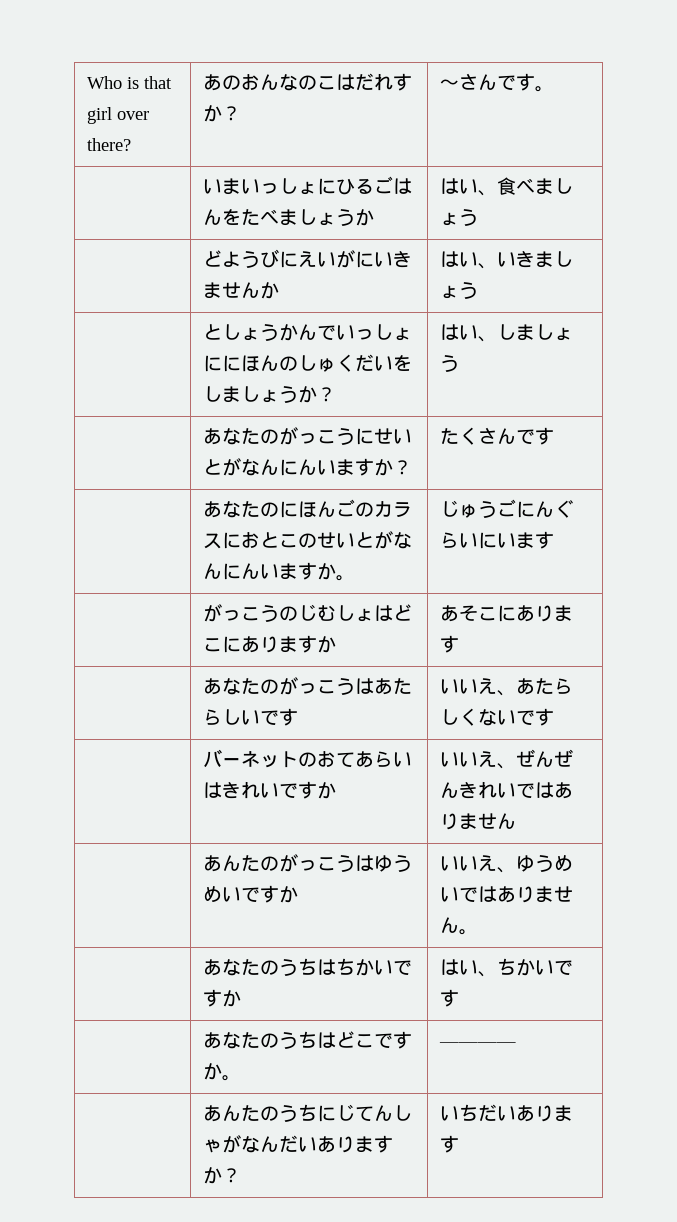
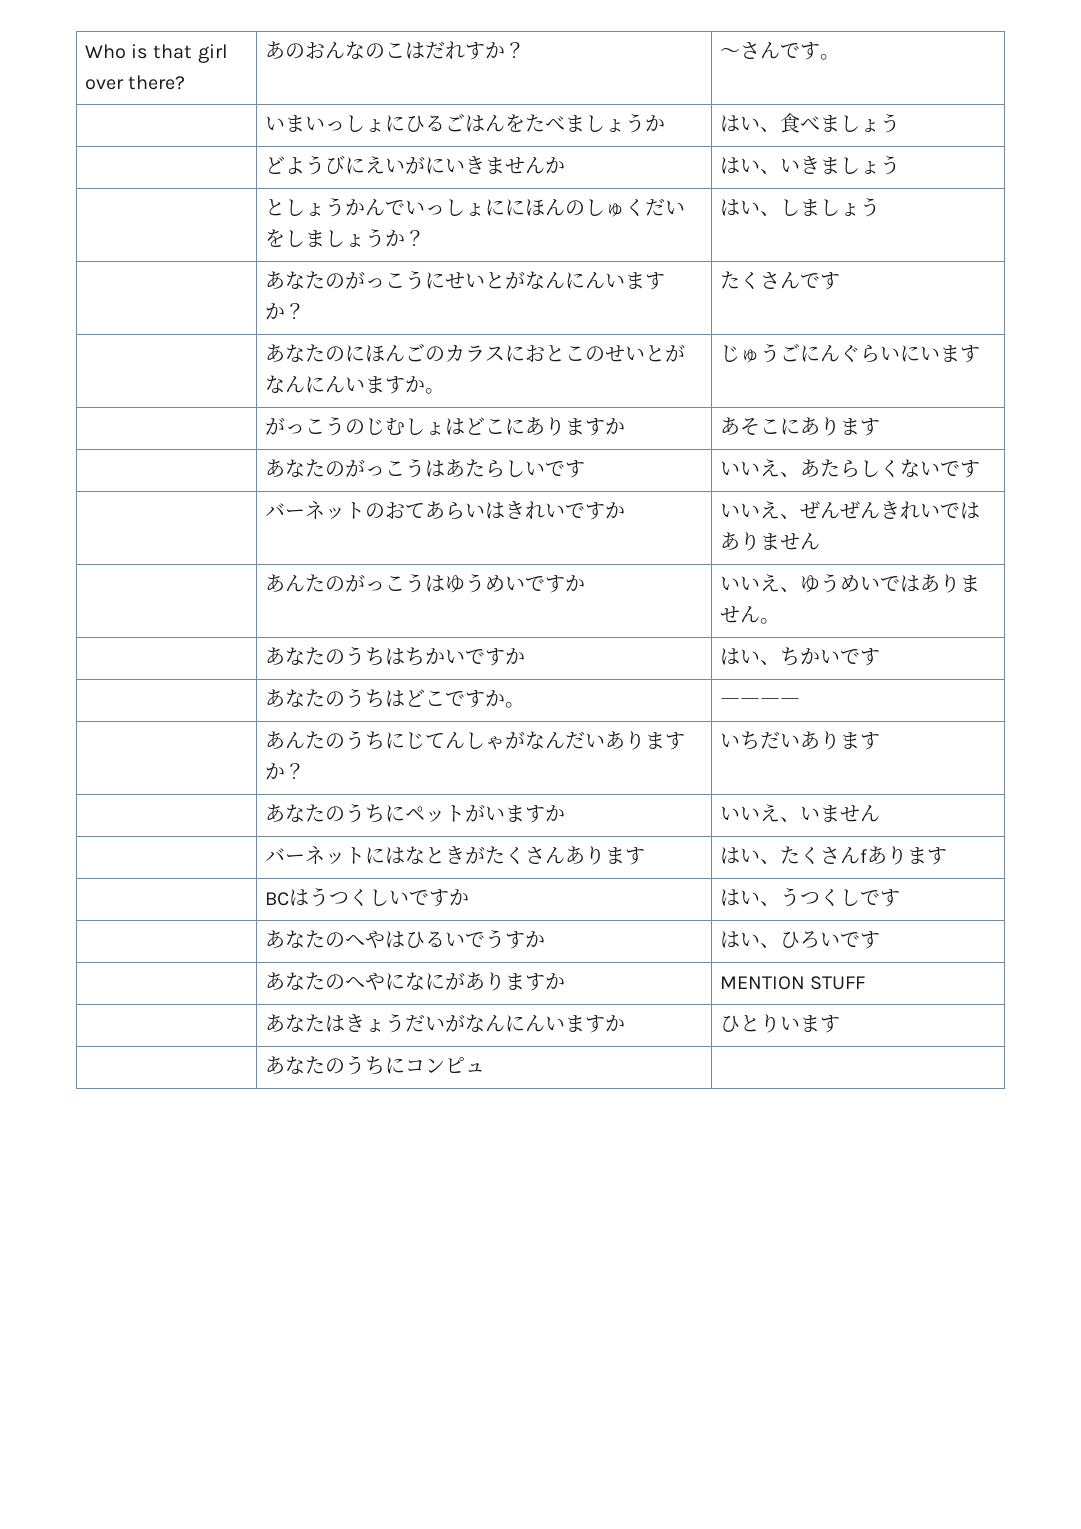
(459, 1144) none -> [264,803,565,823] [719,804,880,822] [264,845,645,865] [719,846,947,865] [264,887,469,907] [719,887,900,907] [264,929,545,949] [719,931,880,949] [264,972,565,991] [719,976,865,990] [264,1013,625,1033] [719,1014,840,1033] [264,1055,485,1075] // | あなたのうちにペットがいますか | いいえ、いません // | バーネットにはなときがたくさんあります | はい、たくさんfあります // | BCはうつくしいですか | はい、うつくしです // | あなたのへやはひるいでうすか | はい、ひろいです // | あなたのへやになにがありますか | MENTION STUFF // | あなたはきょうだいがなんにんいますか | ひとりいます // | あなたのうちにコンピュ |

